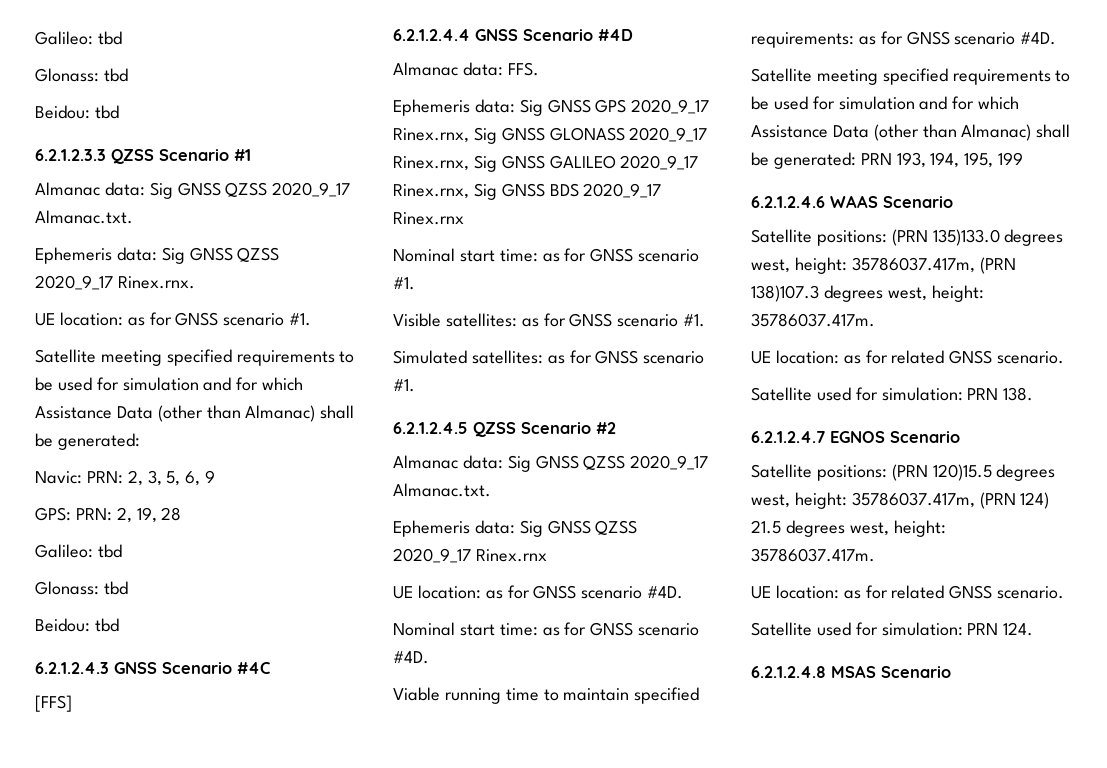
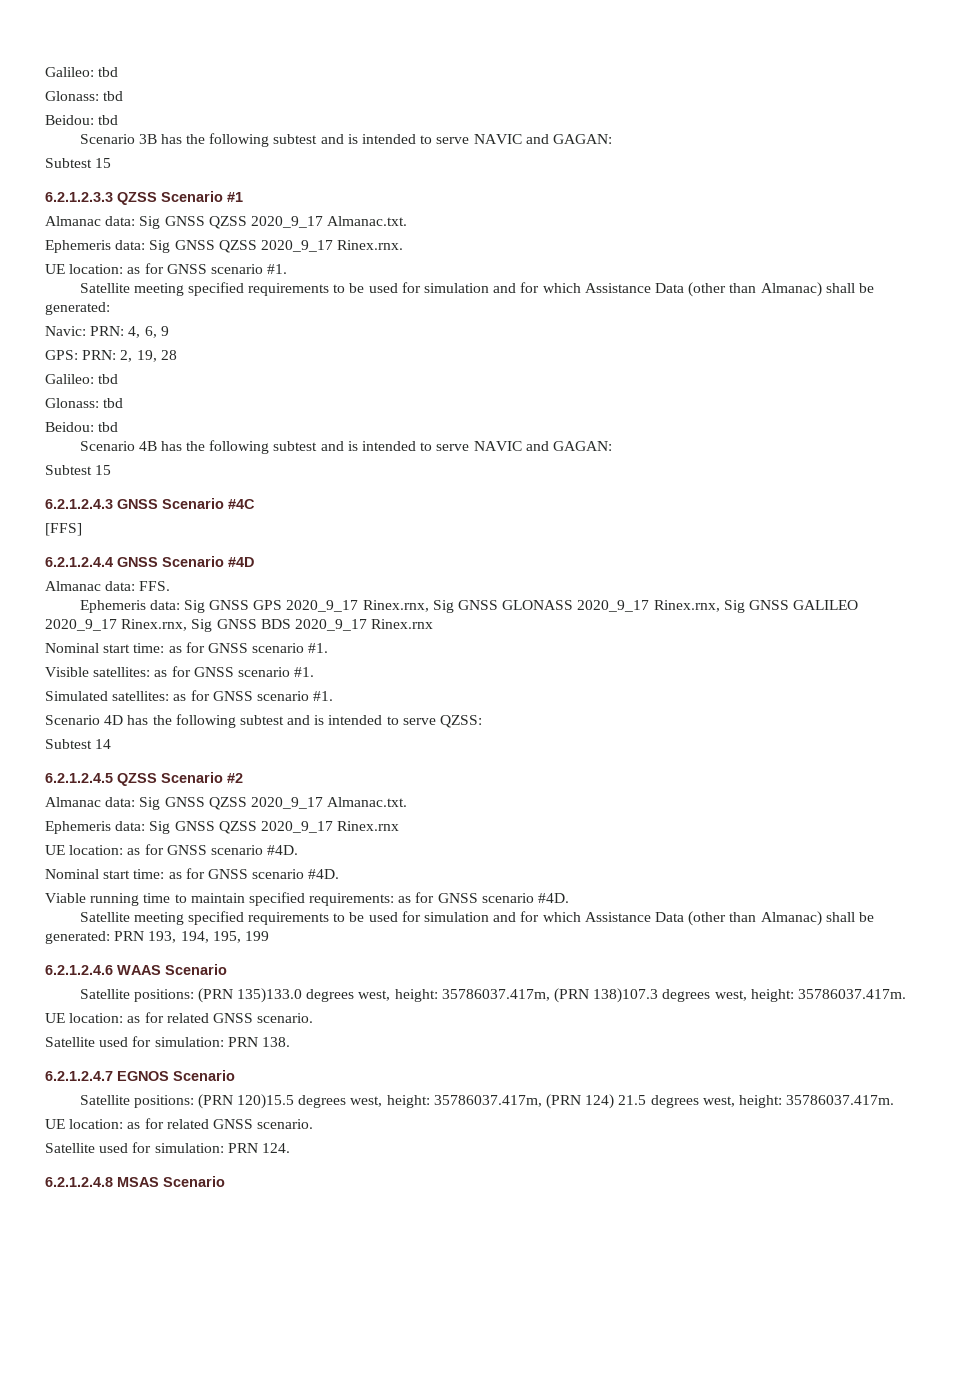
[35,31,122,45] [35,68,128,82] [35,105,119,119] Galileo: tbd // Glonass: tbd // Beidou: tbd -> [45,67,119,77] [45,91,124,101] [45,115,119,125] [79,133,612,147] [45,158,112,168] Galileo: tbd // Glonass: tbd // Beidou: tbd // Scenario 3B has the following subtest and is intended to serve NAVIC and GAGAN: // Subtest 15
[127,470,181,486] 2, 3, 5, -> [128,326,141,338] 4,
(119, 625) none -> [79,440,612,454] [45,465,112,475] // Scenario 4B has the following subtest and is intended to serve NAVIC and GAGAN: // Subtest 15
(415, 385) none -> [45,714,483,728] [45,739,112,749] // Scenario 4D has the following subtest and is intended to serve QZSS: // Subtest 14

